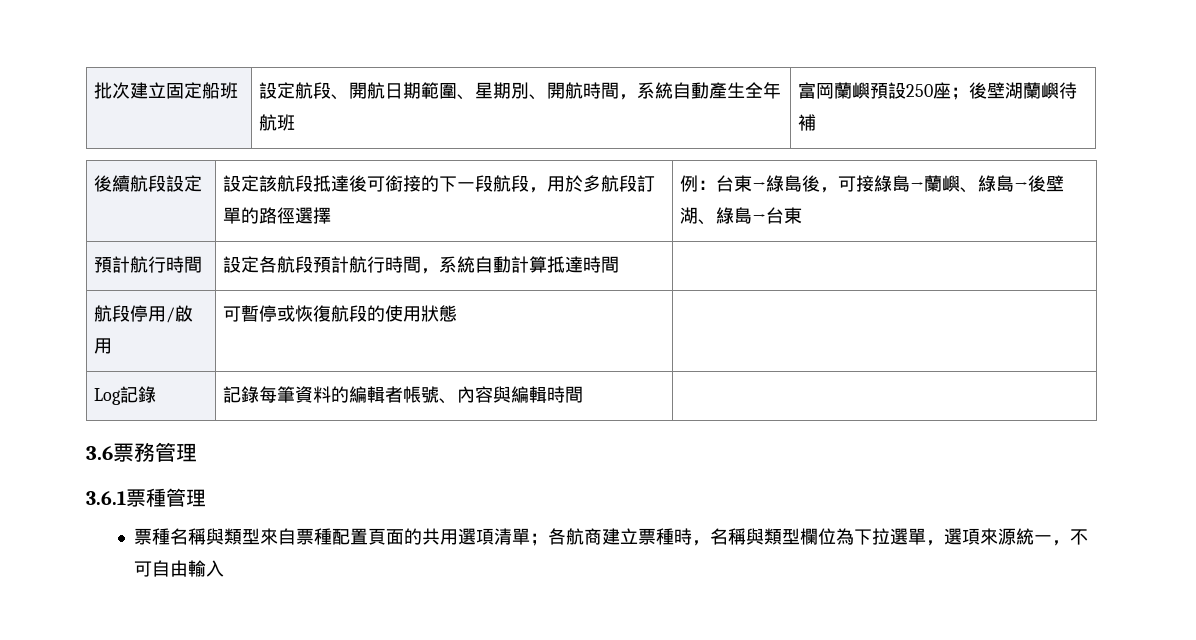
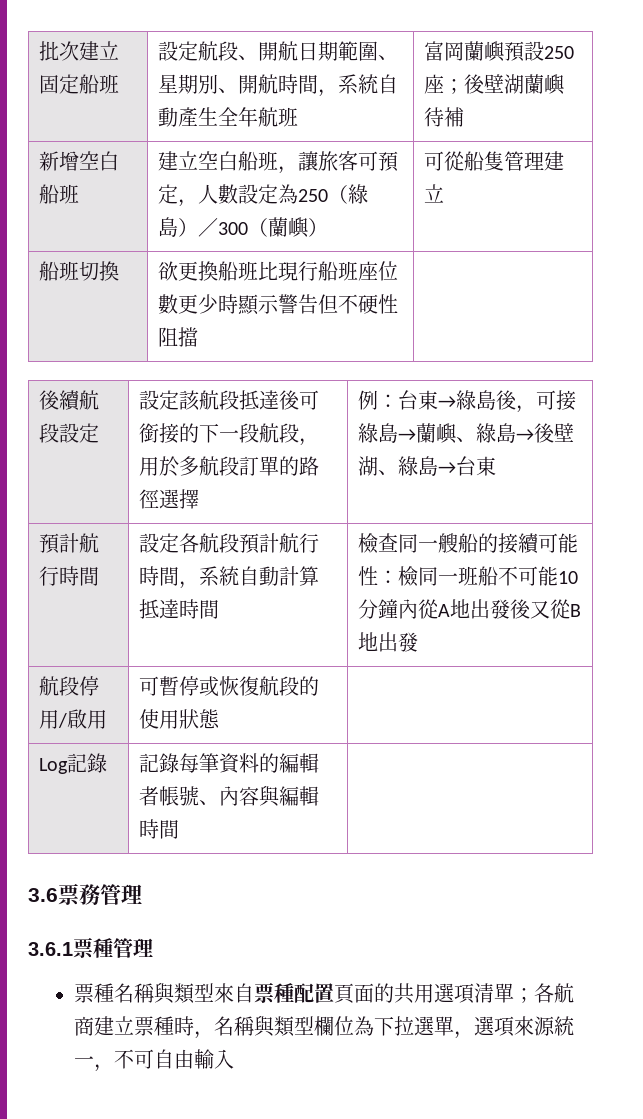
(817, 122) none -> [39,151,120,171] [39,184,80,204] [158,151,399,174] [158,184,369,207] [158,217,329,238] [424,151,565,171] [424,184,445,203] [39,261,120,281] [158,261,399,281] [158,294,399,315] [158,327,199,347] // 新增空白船班 | 建立空白船班，讓旅客可預定，人數設定為250（綠島）／300（蘭嶼） | 可從船隻管理建立 // 船班切換 | 欲更換船班比現行船班座位數更少時顯示警告但不硬性阻擋 |
(620, 264) none -> [358,533,579,554] [358,566,579,587] [358,599,582,619] [358,632,419,652] 檢查同一艘船的接續可能性：檢同一班船不可能10分鐘內從A地出發後又從B地出發

